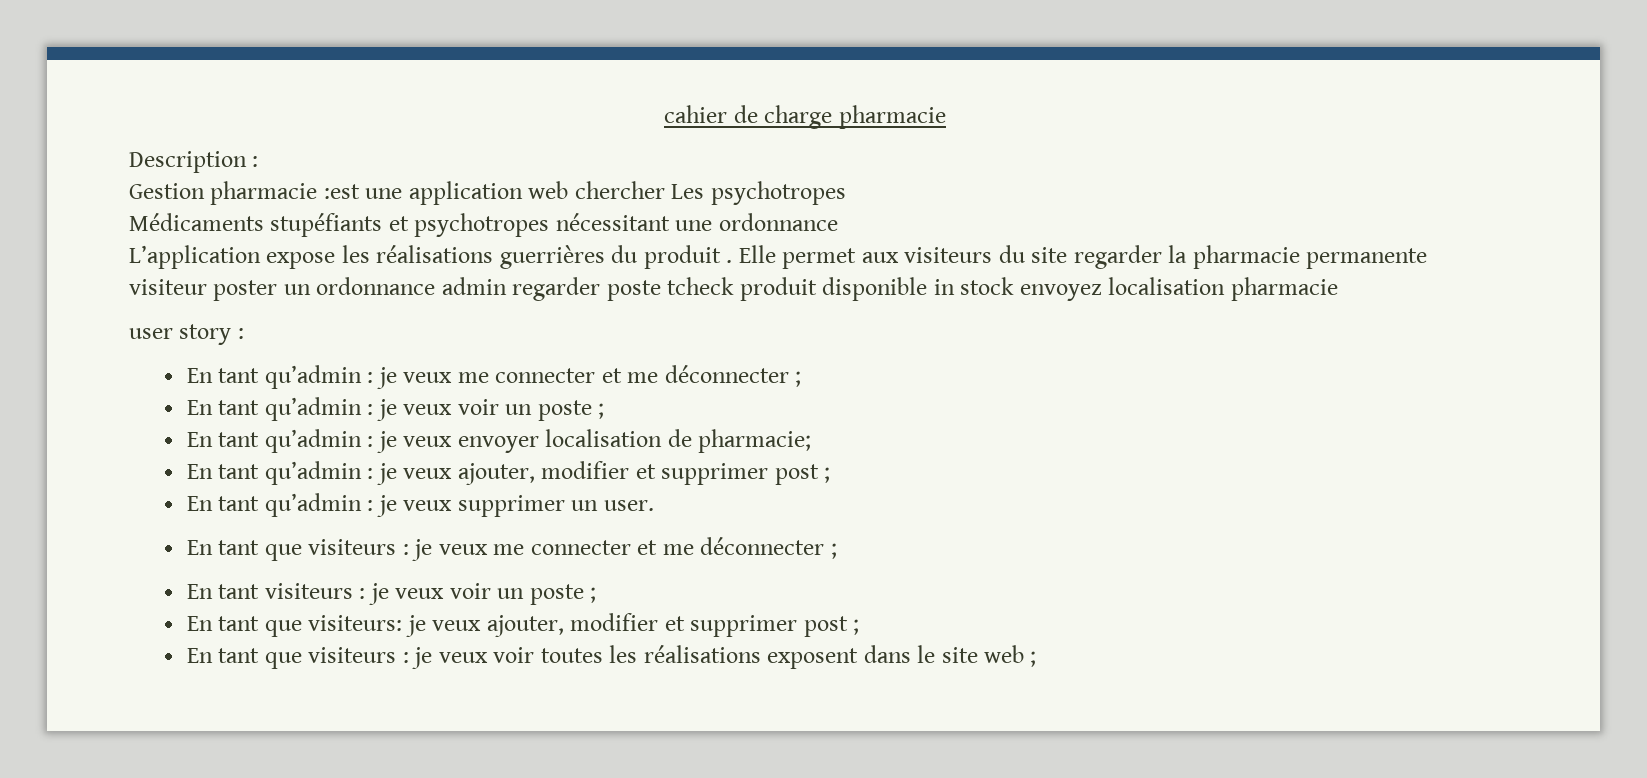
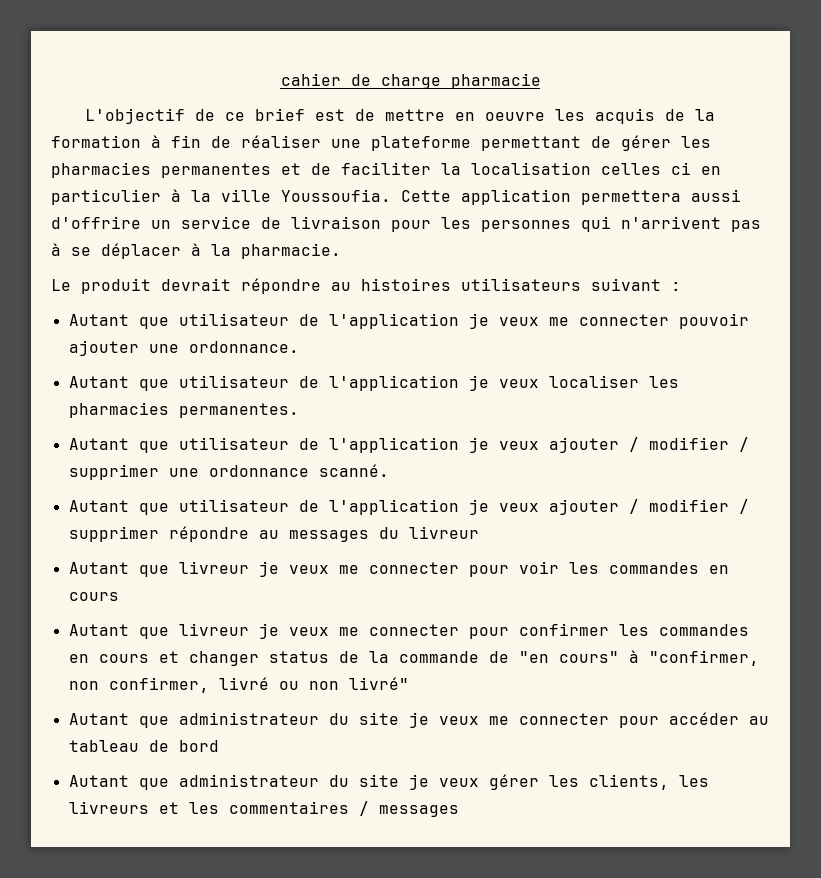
[129,151,259,173] [129,181,846,205] [129,213,838,237] [129,245,1428,269] [129,277,1338,301] [129,324,244,345] [186,365,802,389] [186,397,605,421] [186,429,812,453] [186,461,831,485] [186,493,654,517] [186,537,837,561] [186,583,597,605] [186,613,860,637] [186,645,1037,669] Description : // Gestion pharmacie :est une application web chercher Les psychotropes // Médicaments stupéfiants et psychotropes nécessitant une ordonnance // L’application expose les réalisations guerrières du produit . Elle permet aux visiteurs du site regarder la pharmacie permanente visiteur poster un ordonnance admin regarder poste tcheck produit disponible in stock envoyez localisation pharmacie // user story : // En tant qu’admin : je veux me connecter et me déconnecter ; // En tant qu’admin : je veux voir un poste ; // En tant qu’admin : je veux envoyer localisation de pharmacie; // En tant qu’admin : je veux ajouter, modifier et supprimer post ; // En tant qu’admin : je veux supprimer un user. // En tant que visiteurs : je veux me connecter et me déconnecter ; // En tant visiteurs : je veux voir un poste ; // En tant que visiteurs: je veux ajouter, modifier et supprimer post ; // En tant que visiteurs : je veux voir toutes les réalisations exposent dans le site web ; -> [84,108,715,124] [51,135,711,151] [51,162,721,178] [51,189,741,205] [51,216,761,232] [51,243,341,259] [51,278,681,294] [68,313,749,329] [68,340,299,356] [68,375,679,391] [68,402,299,418] [68,437,749,453] [68,464,389,480] [68,499,749,515] [68,526,479,542] [68,561,729,577] [68,592,119,601] [68,623,749,639] [68,650,759,666] [68,677,409,693] [68,712,769,728] [68,740,219,752] [68,774,709,790] [68,801,459,817] L'objectif de ce brief est de mettre en oeuvre les acquis de la formation à fin de réaliser une plateforme permettant de gérer les pharmacies permanentes et de faciliter la localisation celles ci en particulier à la ville Youssoufia. Cette application permettera aussi d'offrire un service de livraison pour les personnes qui n'arrivent pas à se déplacer à la pharmacie. // Le produit devrait répondre au histoires utilisateurs suivant : // Autant que utilisateur de l'application je veux me connecter pouvoir ajouter une ordonnance. // Autant que utilisateur de l'application je veux localiser les pharmacies permanentes. // Autant que utilisateur de l'application je veux ajouter / modifier / supprimer une ordonnance scanné. // Autant que utilisateur de l'application je veux ajouter / modifier / supprimer répondre au messages du livreur // Autant que livreur je veux me connecter pour voir les commandes en cours // Autant que livreur je veux me connecter pour confirmer les commandes en cours et changer status de la commande de "en cours" à "confirmer, non confirmer, livré ou non livré" // Autant que administrateur du site je veux me connecter pour accéder au tableau de bord // Autant que administrateur du site je veux gérer les clients, les livreurs et les commentaires / messages

